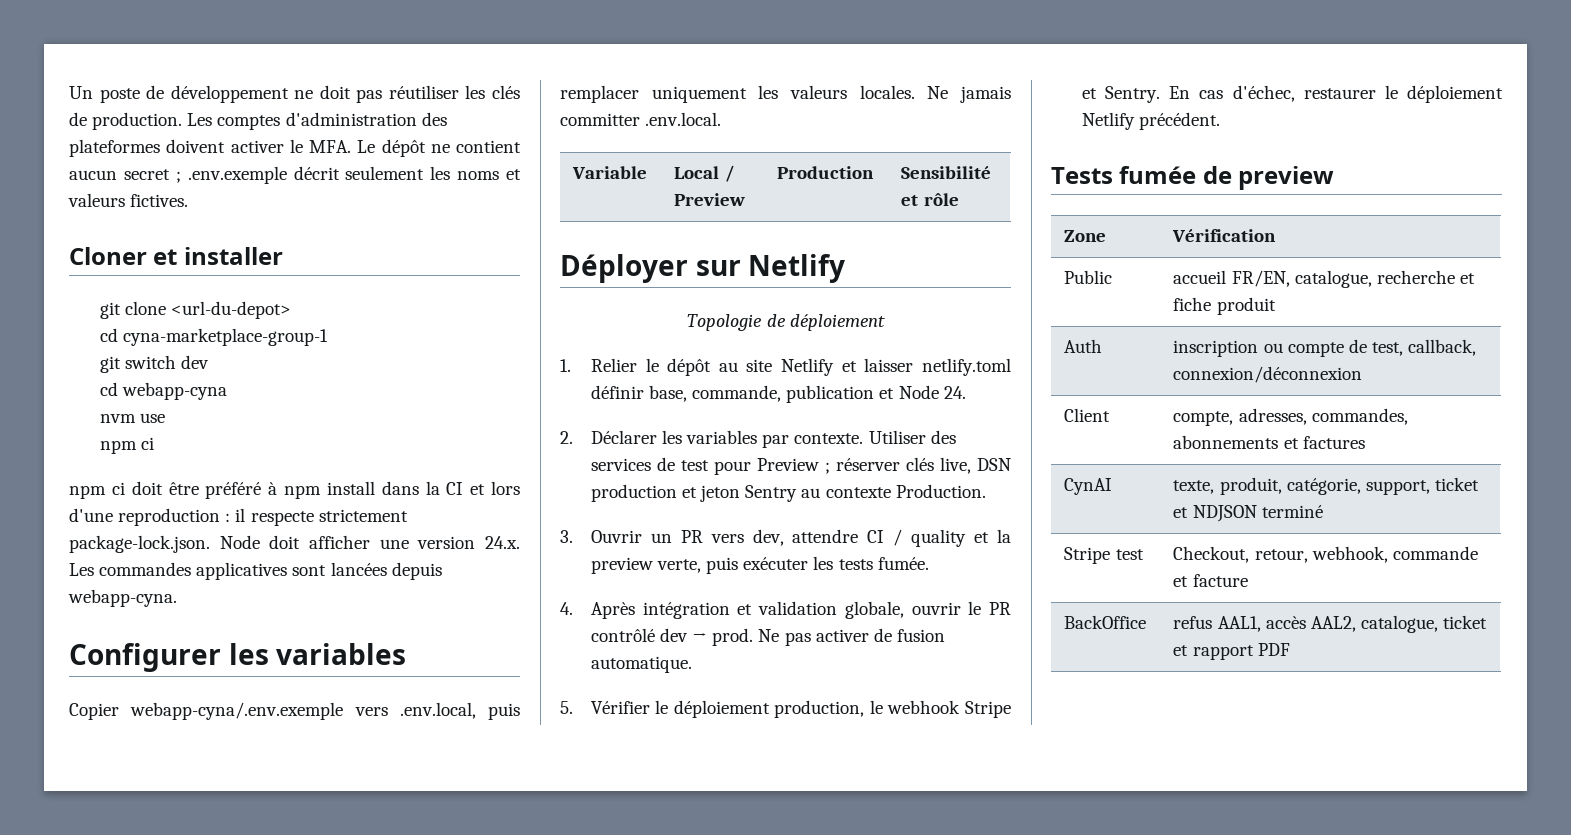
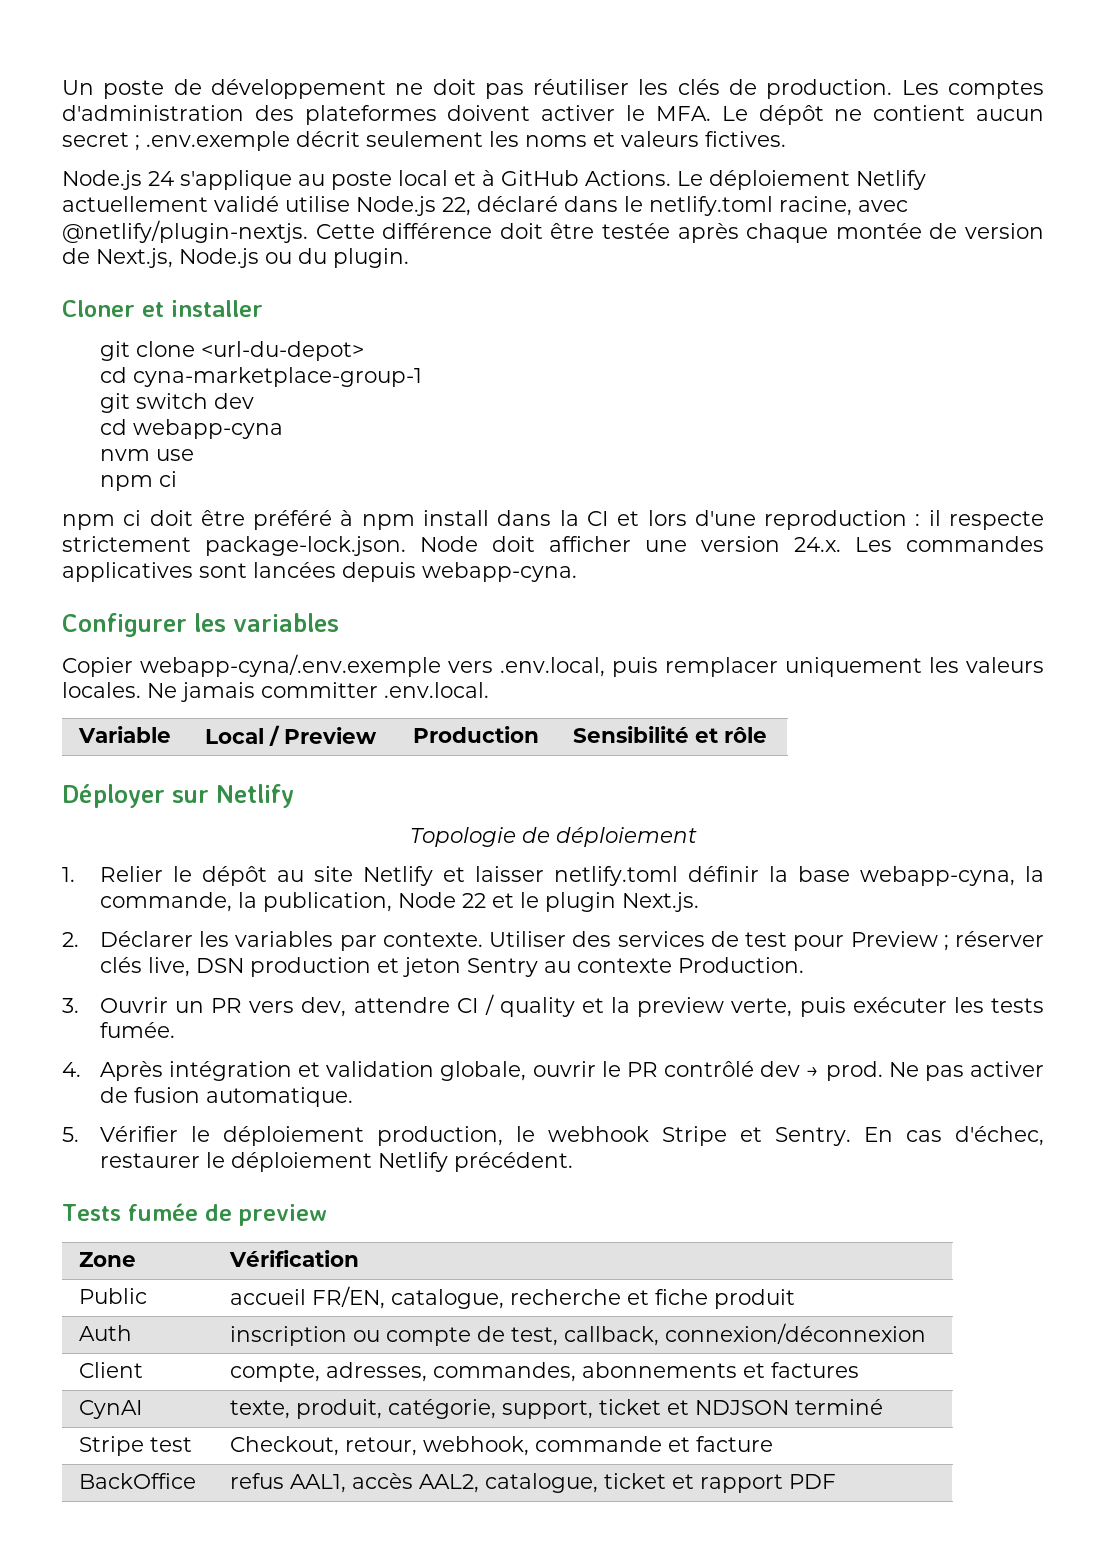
(189, 200) none -> [62,170,926,190] [62,196,908,216] [62,220,1045,243] [62,248,409,268] // Node.js 24 s'applique au poste local et à GitHub Actions. Le déploiement Netlify actuellement validé utilise Node.js 22, déclaré dans le netlify.toml racine, avec @netlify/plugin-nextjs. Cette différence doit être testée après chaque montée de version de Next.js, Node.js ou du plugin.
[649,385,966,403] base, commande, publication et Node 24. -> [768,866,1044,886] [99,892,699,912] la base webapp-cyna, la commande, la publication, Node 22 et le plugin Next.js.

